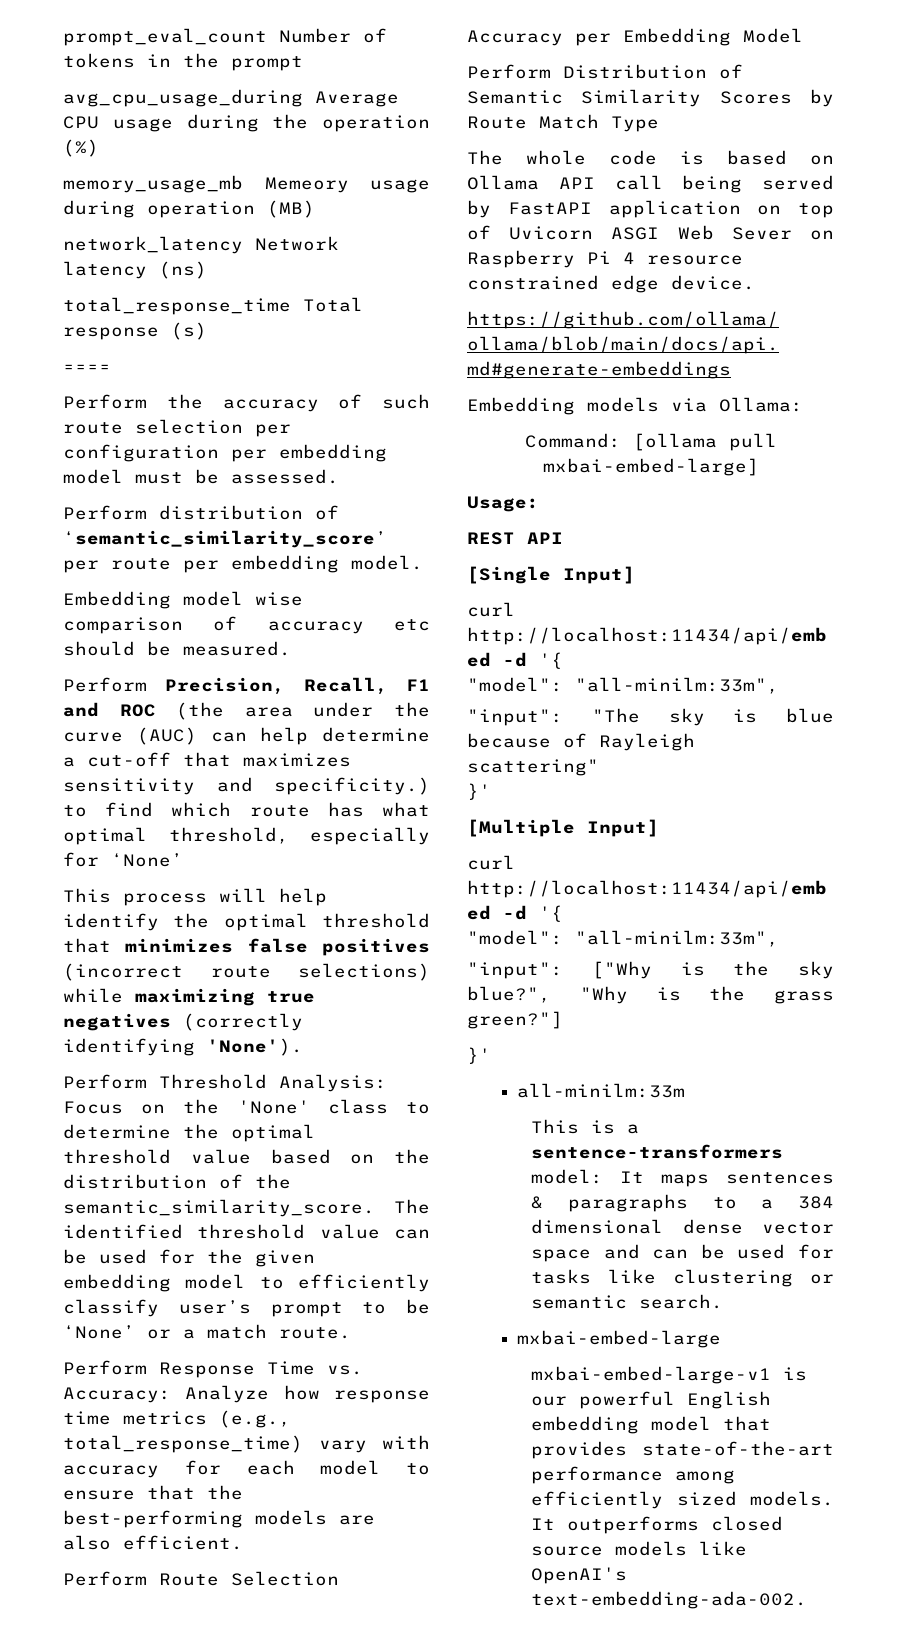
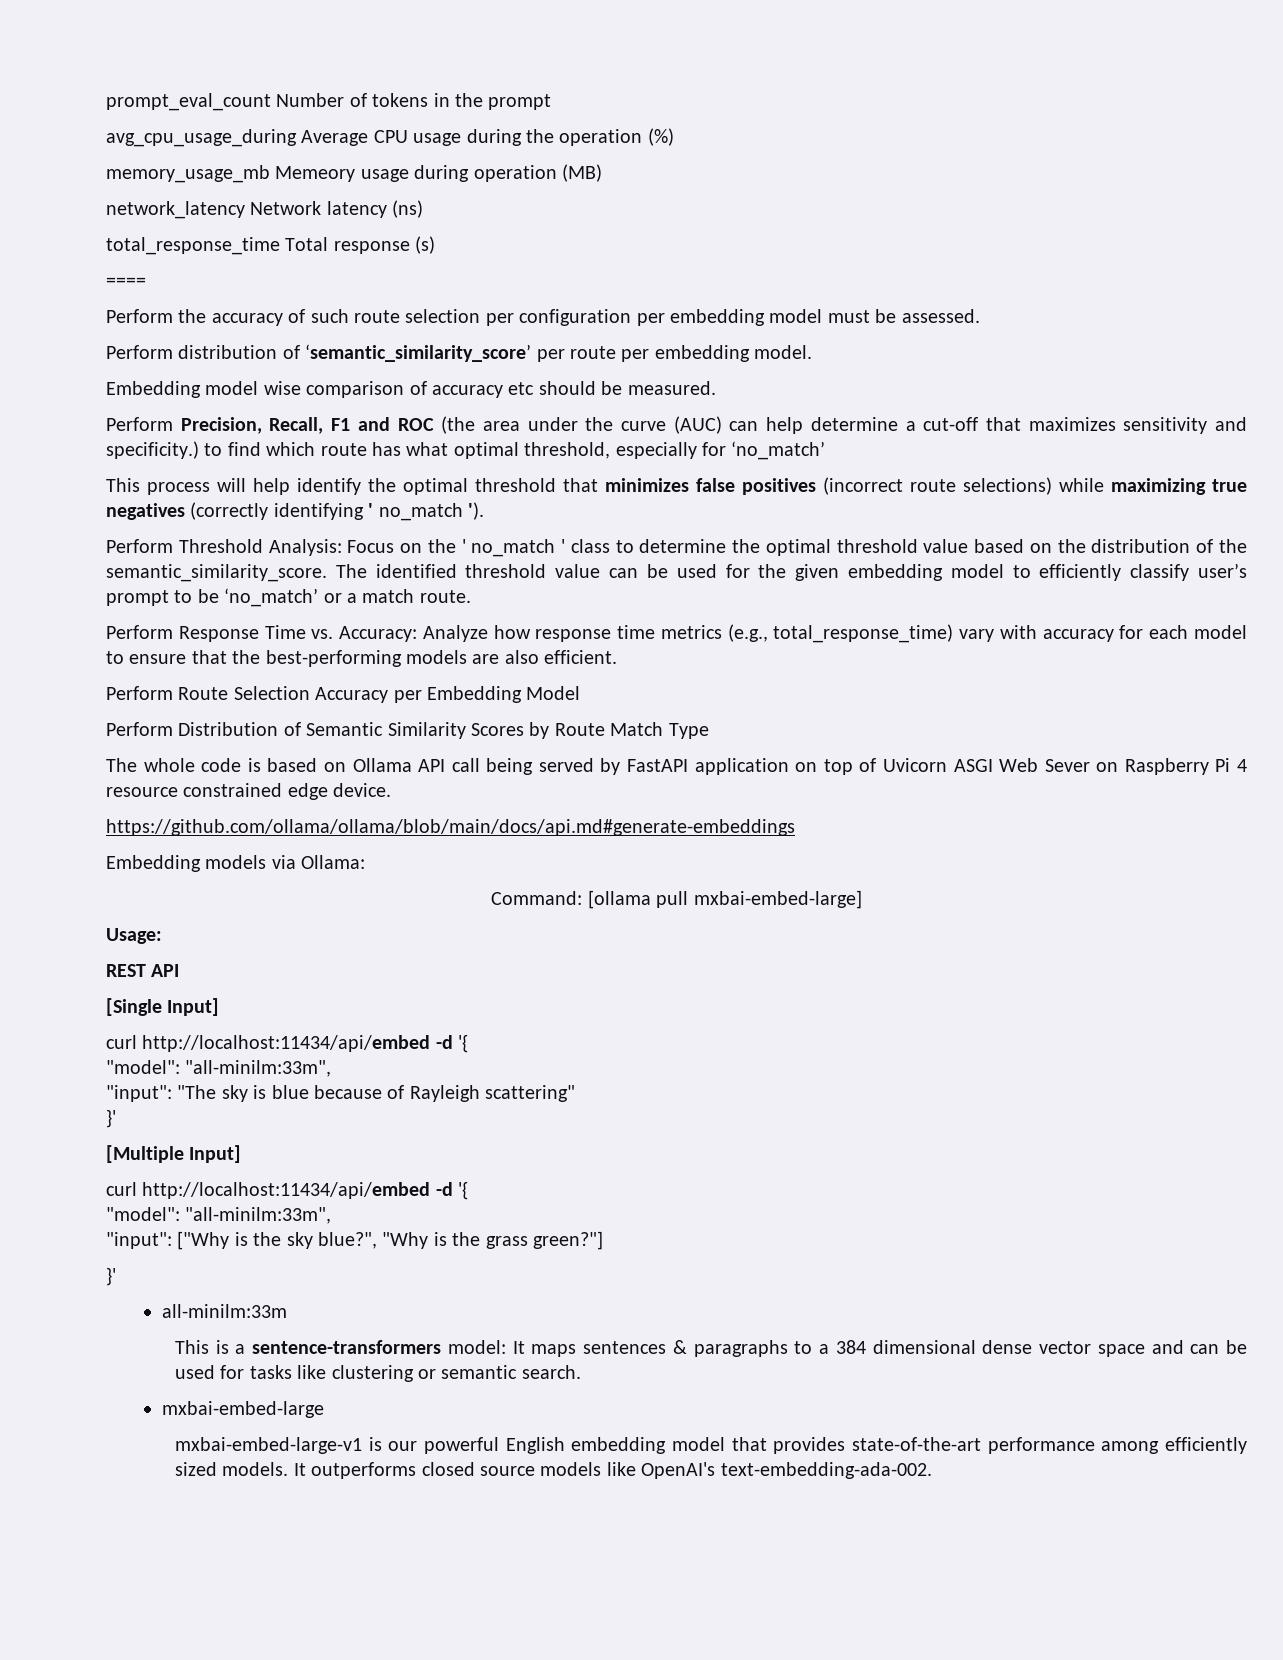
[111,853,183,867] ‘None’ -> [731,441,826,460] ‘no_match’
[207,1038,303,1056] 'None'). -> [368,502,484,521] ' no_match ').
[237,1100,310,1114] 'None' -> [461,539,566,557] ' no_match '
[63,1325,135,1339] ‘None’ -> [224,588,319,607] ‘no_match’

